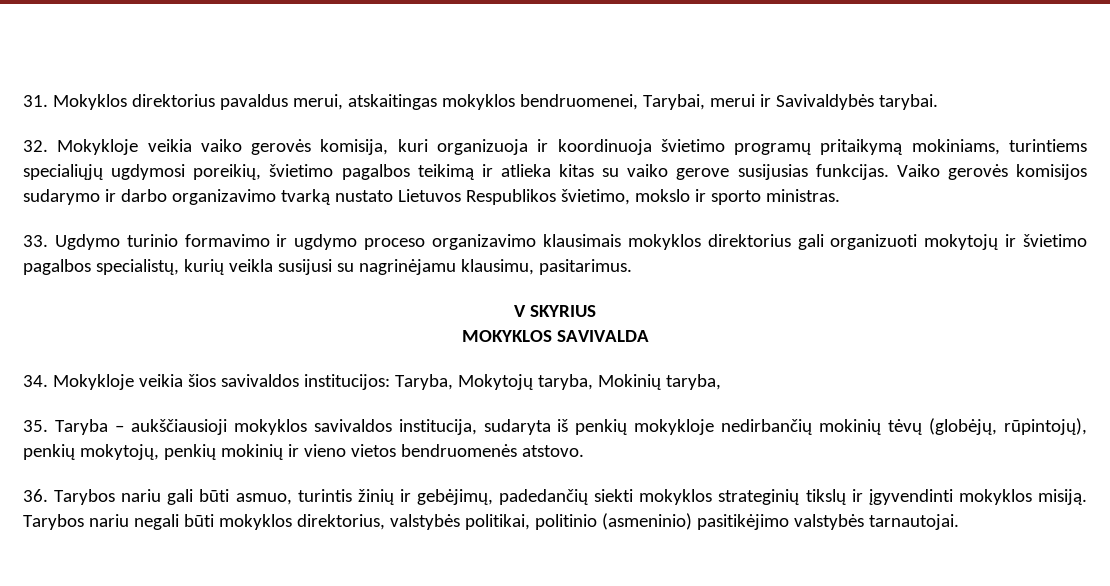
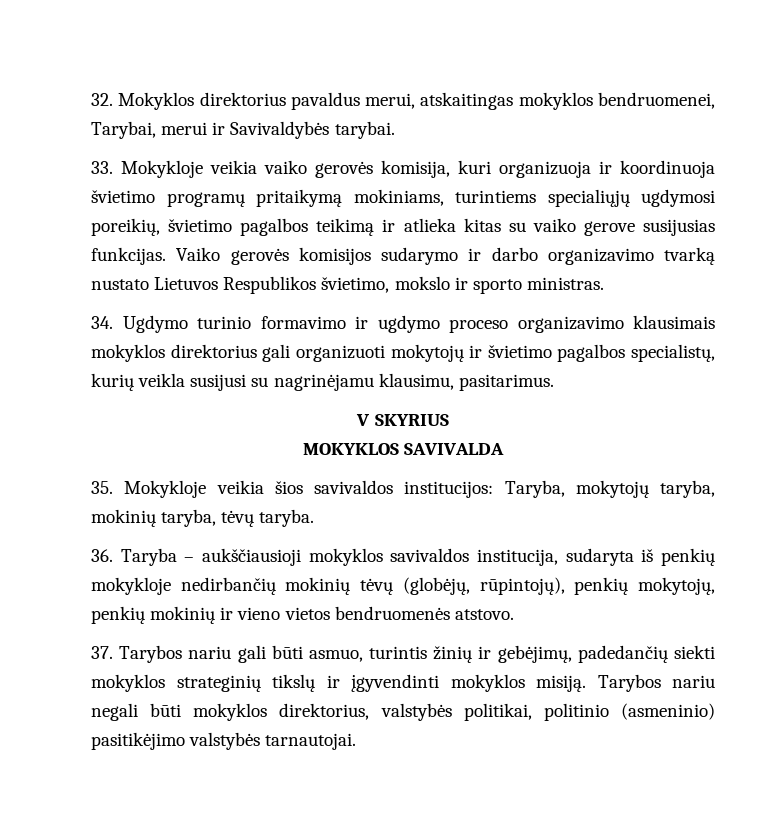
[23,95,48,107] 31. -> [91,93,113,106] 32.
[23,140,48,152] 32. -> [91,161,113,174] 33.
[23,235,48,247] 33. -> [91,316,113,329] 34.
[23,375,48,387] 34. -> [91,481,113,494] 35.
[457,374,721,390] [23,420,48,432] Mokytojų taryba, Mokinių taryba, // 35. -> [575,480,715,498] [91,509,315,527] [91,549,113,562] mokytojų taryba, mokinių taryba, tėvų taryba. // 36.
[23,489,48,502] 36. -> [91,646,113,659] 37.

